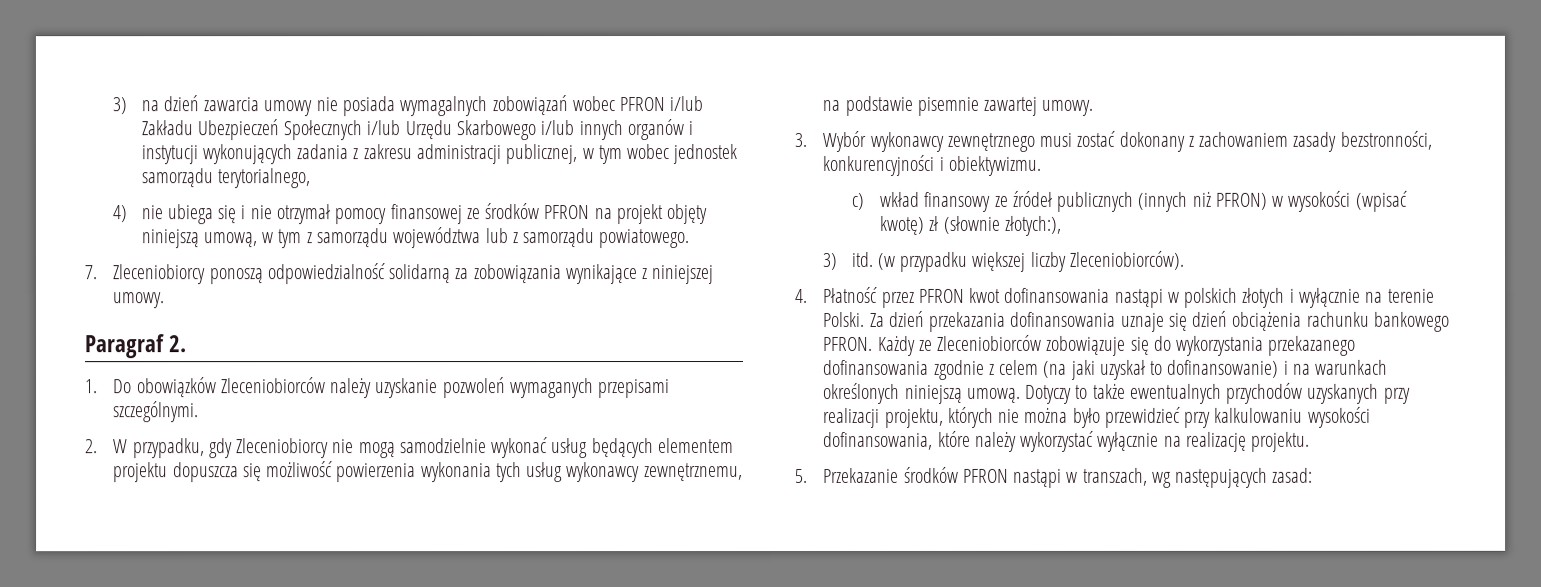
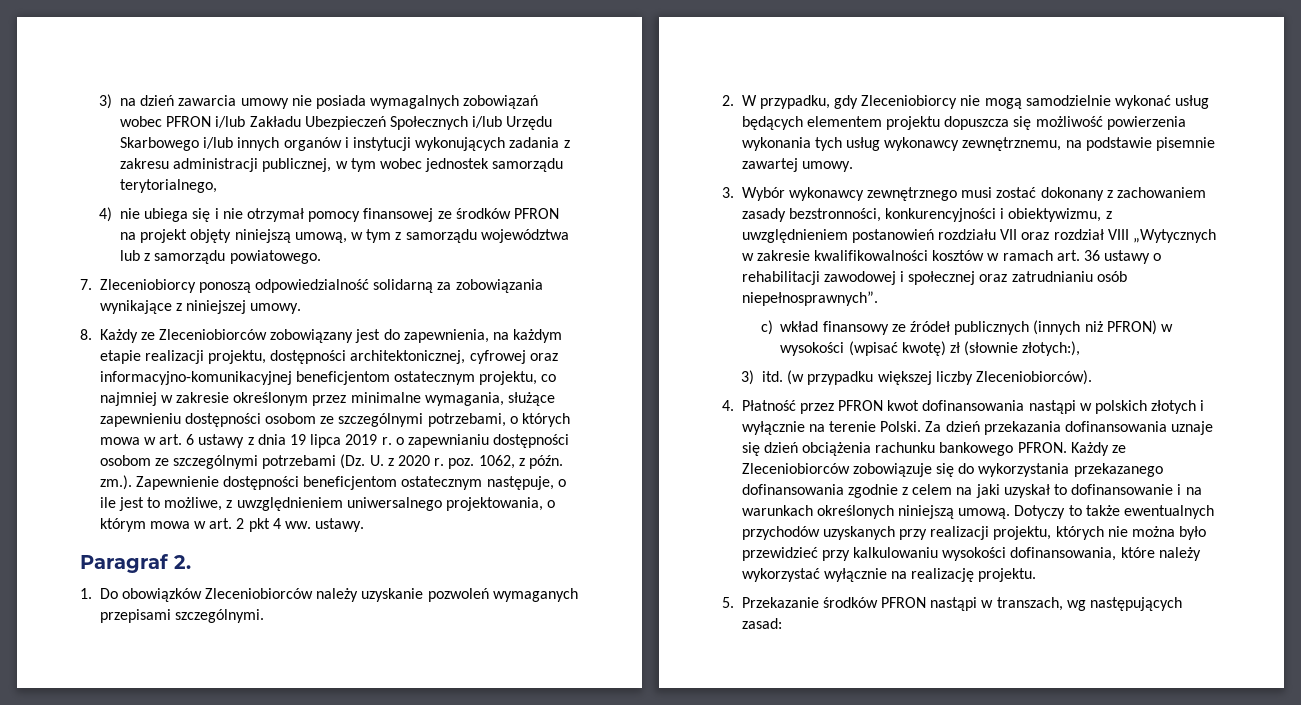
(166, 300) none -> [80,329,563,343] [99,350,558,364] [99,371,557,385] [99,392,556,406] [99,413,571,427] [99,434,570,448] [99,454,563,469] [99,475,566,490] [99,497,556,511] [99,518,365,532] // 8. Każdy ze Zleceniobiorców zobowiązany jest do zapewnienia, na każdym etapie realizacji projektu, dostępności architektonicznej, cyfrowej oraz informacyjno-komunikacyjnej beneficjentom ostatecznym projektu, co najmniej w zakresie określonym przez minimalne wymagania, służące zapewnieniu dostępności osobom ze szczególnymi potrzebami, o których mowa w art. 6 ustawy z dnia 19 lipca 2019 r. o zapewnianiu dostępności osobom ze szczególnymi potrzebami (Dz. U. z 2020 r. poz. 1062, z późn. zm.). Zapewnienie dostępności beneficjentom ostatecznym następuje, o ile jest to możliwe, z uwzględnieniem uniwersalnego projektowania, o którym mowa w art. 2 pkt 4 ww. ustawy.
[947,155,1041,176] obiektywizmu. -> [1008,208,1112,222] [741,229,1217,243] [741,250,1162,264] [741,271,1127,285] [741,291,878,306] obiektywizmu, z uwzględnieniem postanowień rozdziału VII oraz rozdział VIII „Wytycznych w zakresie kwalifikowalności kosztów w ramach art. 36 ustawy o rehabilitacji zawodowej i społecznej oraz zatrudnianiu osób niepełnosprawnych”.
[1043,360,1068,378] (na -> [956,487,973,495] na
[1167,359,1280,378] dofinansowanie) -> [1071,484,1174,495] dofinansowanie

